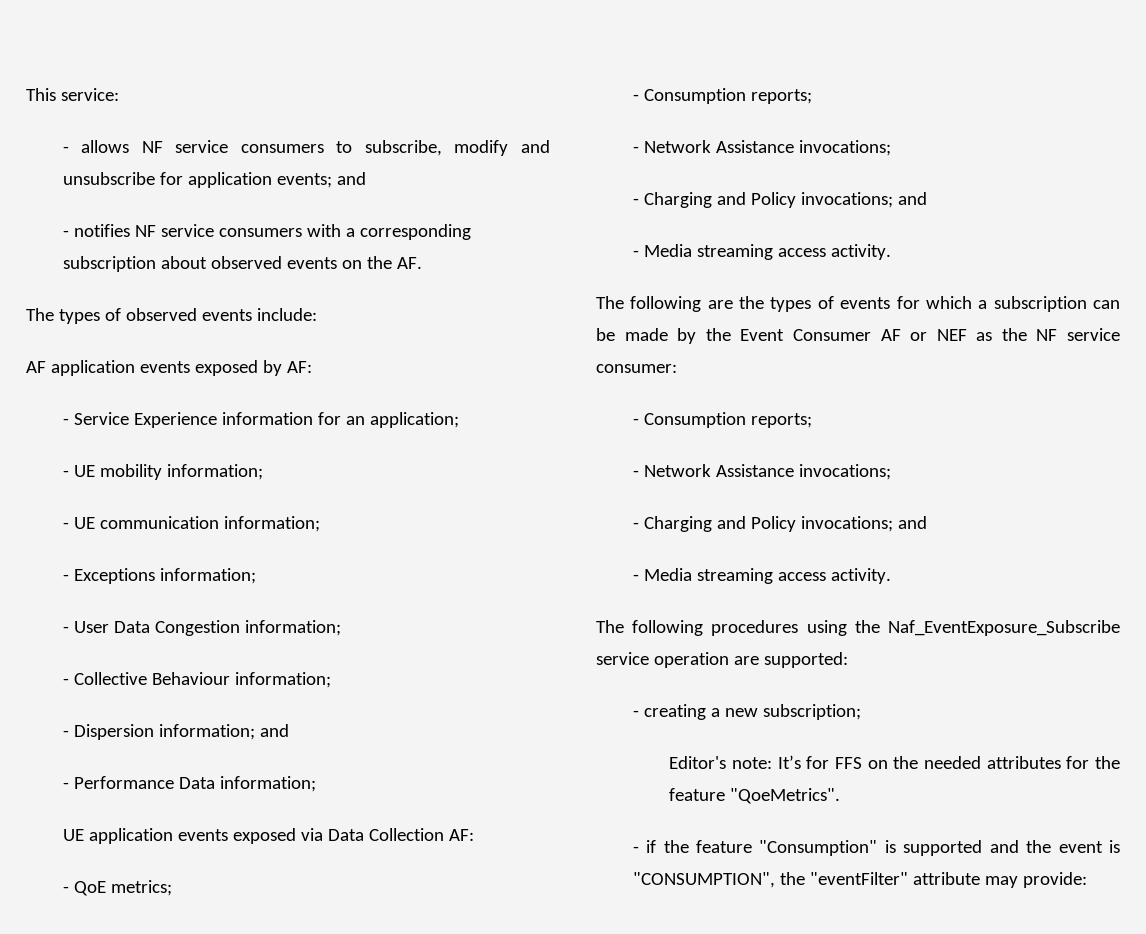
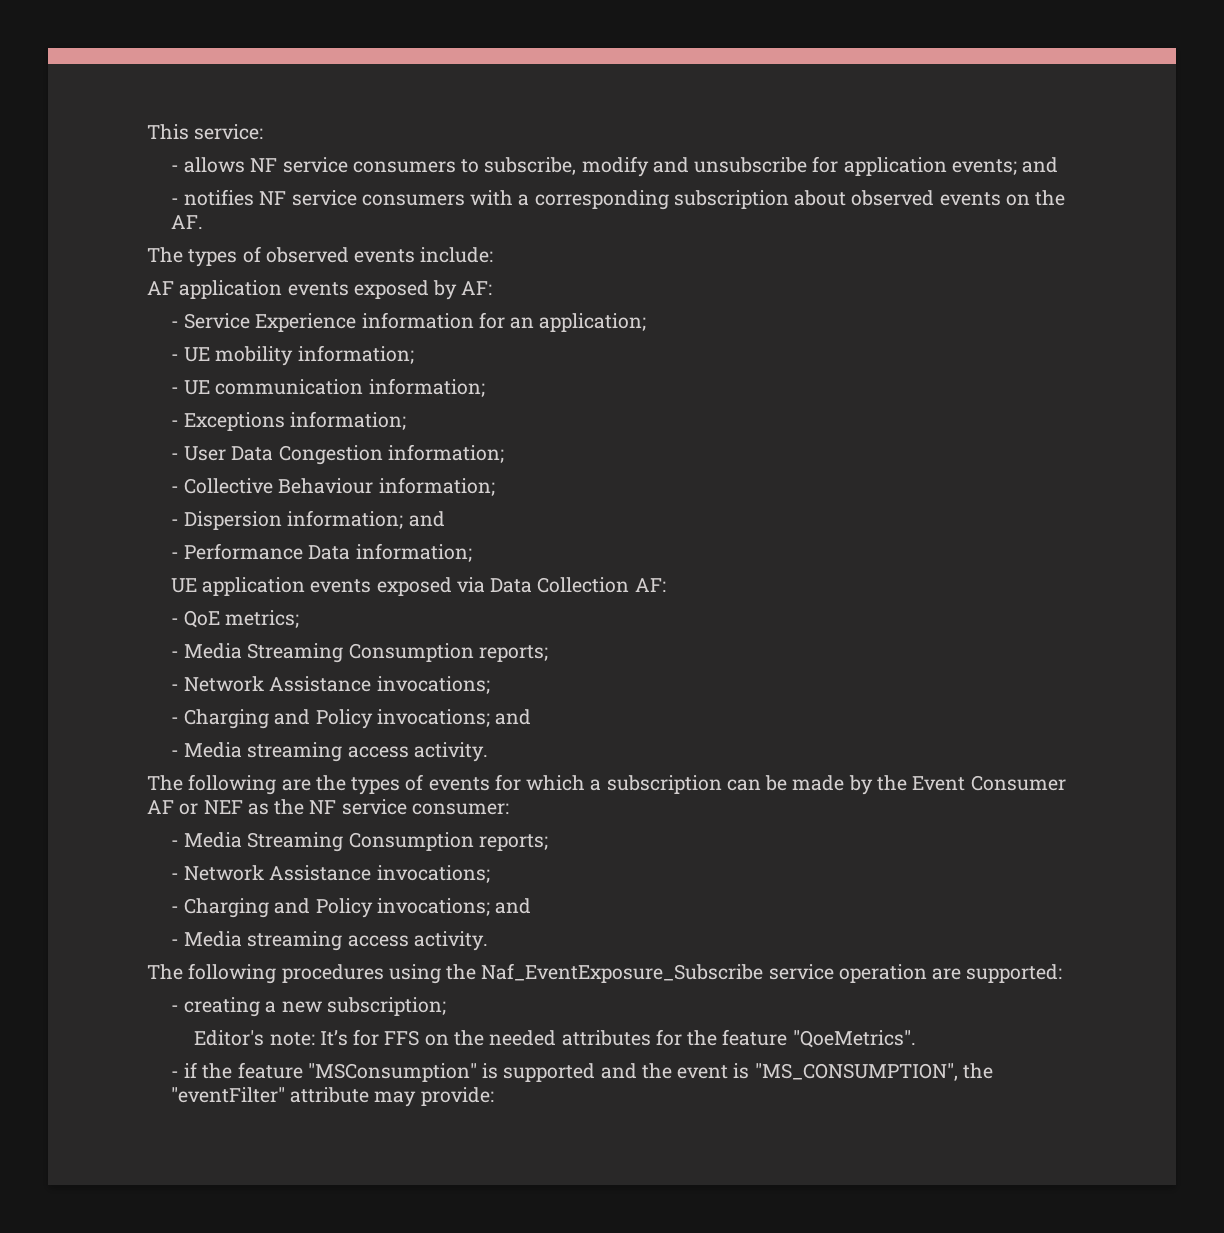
(639, 97) none -> [183,643,344,663] Media Streaming
(639, 421) none -> [183,832,344,852] Media Streaming
[759,840,878,856] "Consumption" -> [307,1063,477,1082] "MSConsumption"
[632,872,775,888] "CONSUMPTION", -> [754,1063,958,1081] "MS_CONSUMPTION",

